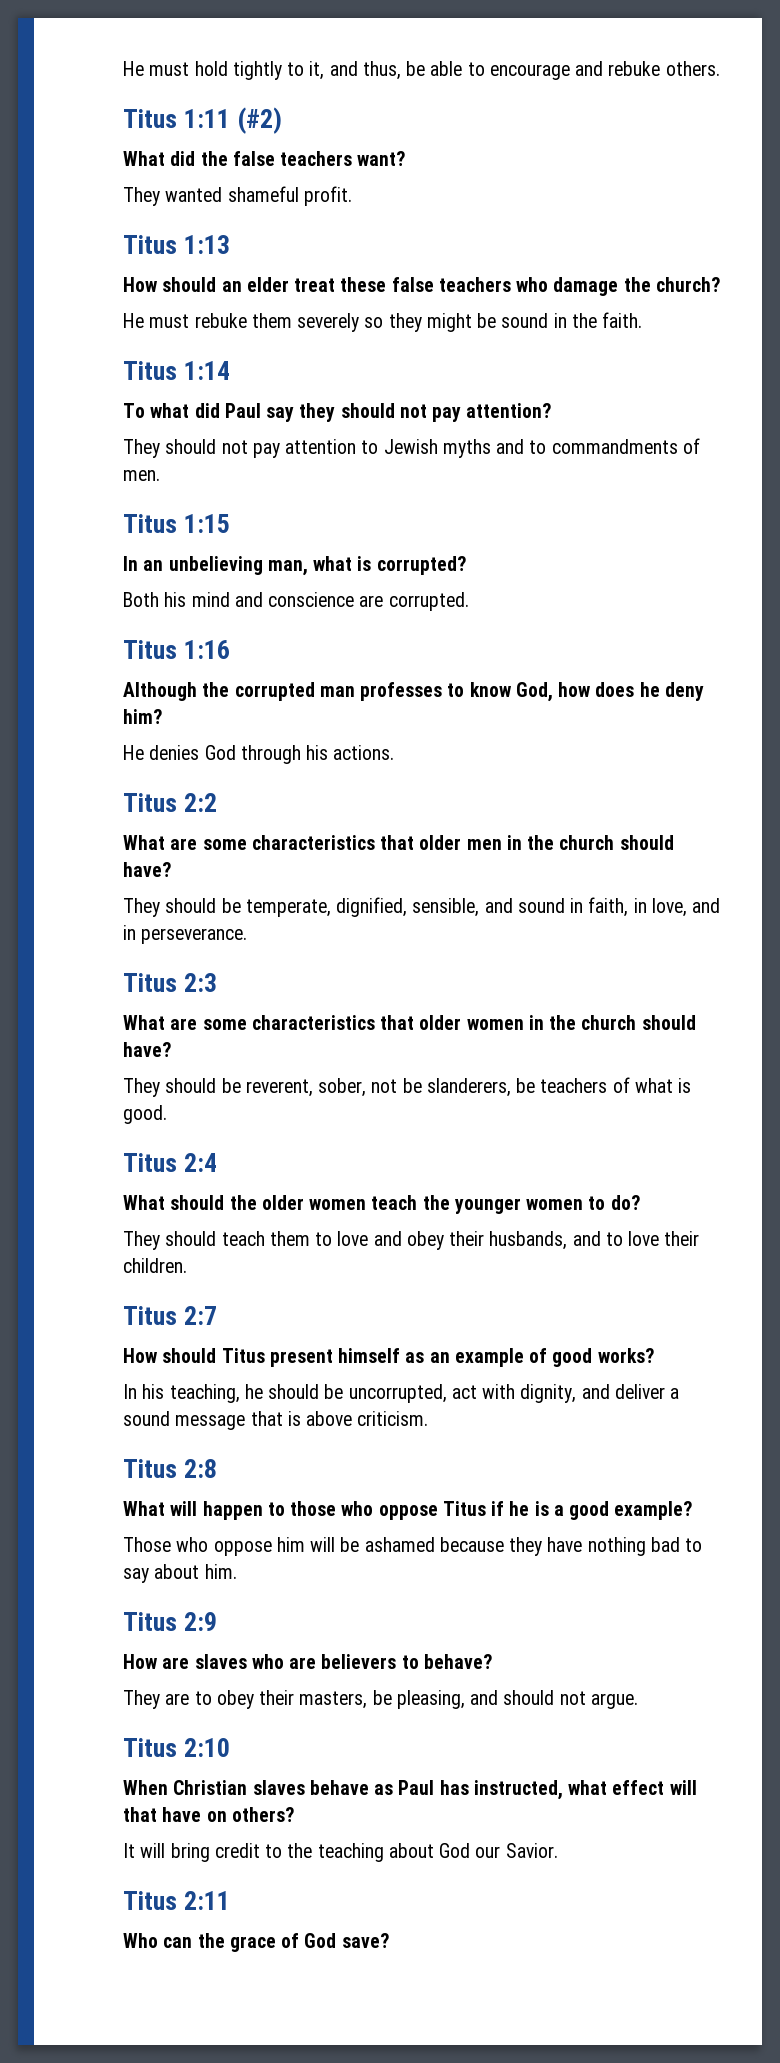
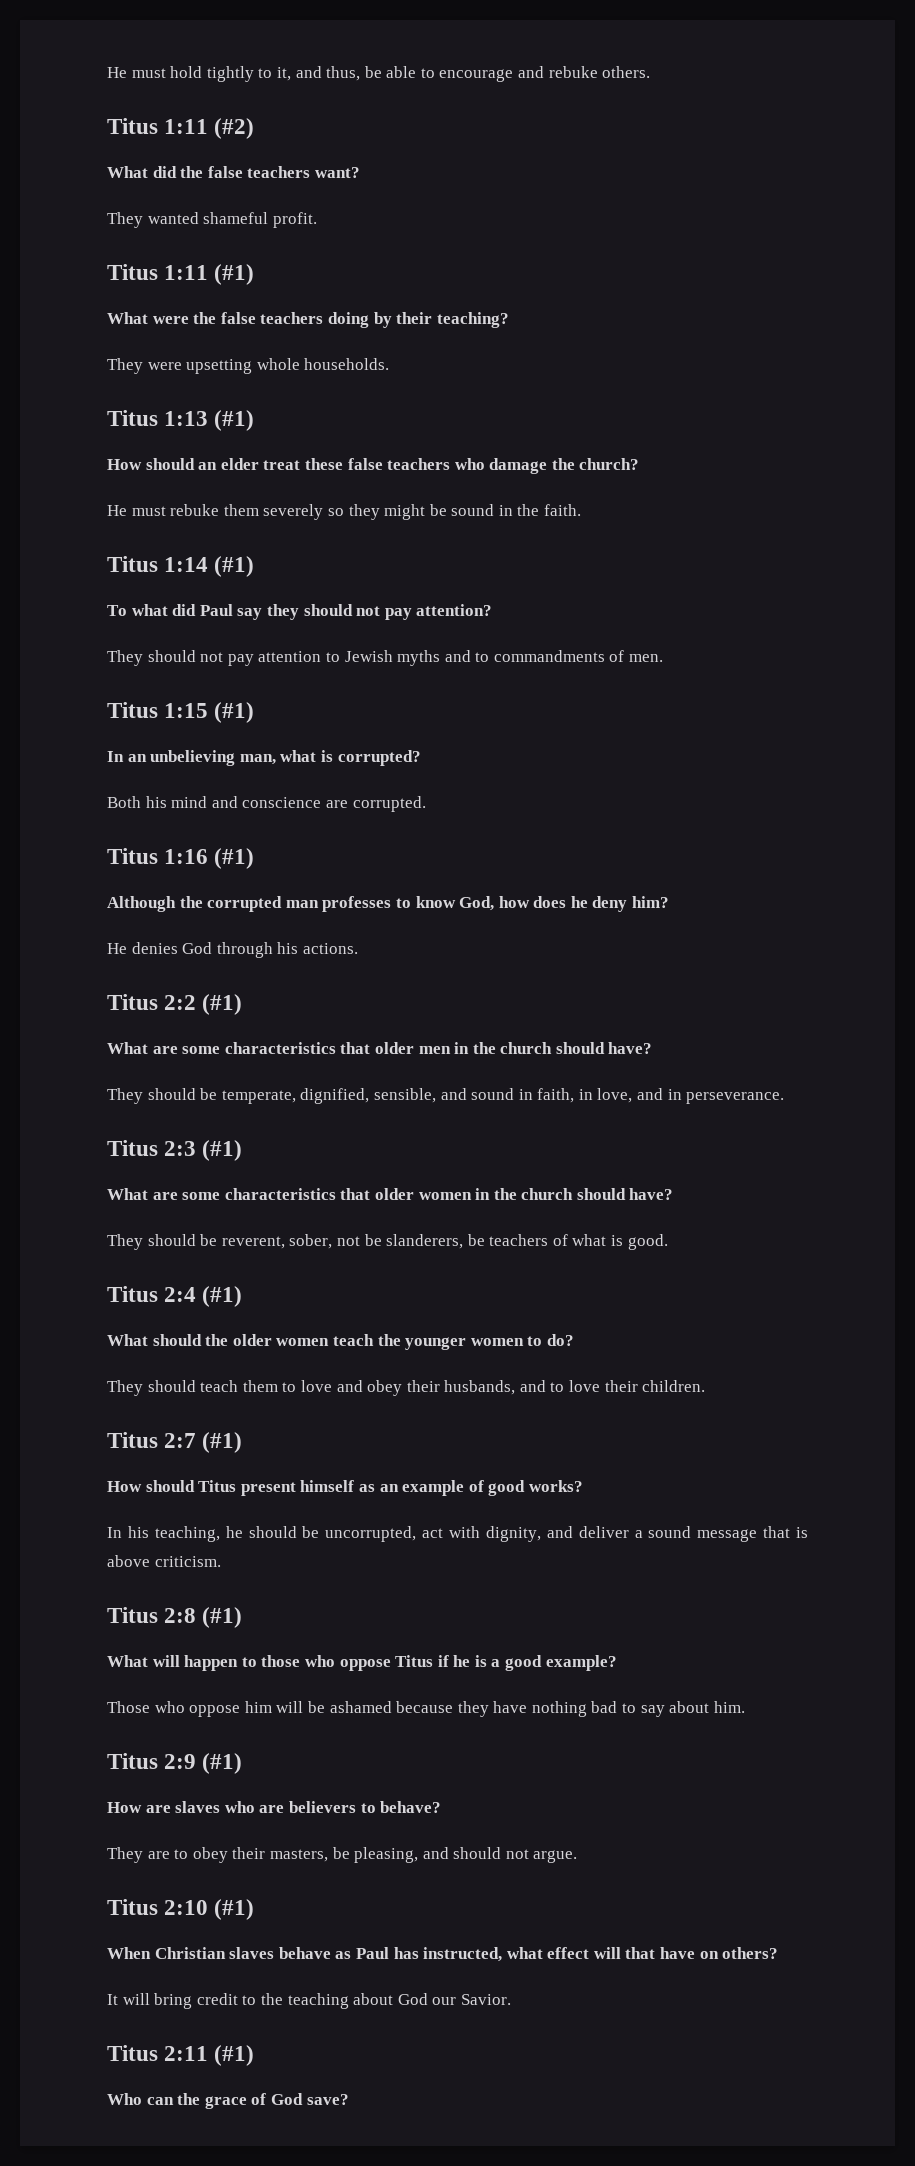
(352, 196) none -> [107,264,255,285] [107,312,509,328] [107,358,390,374] // Titus 1:11 (#1) // What were the false teachers doing by their teaching? // They were upsetting whole households.
(231, 244) none -> [214,410,255,431] (#1)
(231, 370) none -> [214,556,255,577] (#1)
(231, 523) none -> [214,702,255,723] (#1)
(231, 649) none -> [214,848,255,869] (#1)
(218, 802) none -> [202,994,243,1015] (#1)
(218, 982) none -> [202,1140,243,1161] (#1)
(218, 1162) none -> [202,1286,243,1307] (#1)
(218, 1315) none -> [202,1432,243,1453] (#1)
(218, 1468) none -> [202,1607,243,1628] (#1)
(218, 1621) none -> [202,1753,243,1774] (#1)
(231, 1747) none -> [214,1899,255,1920] (#1)
(231, 1900) none -> [214,2045,255,2066] (#1)

